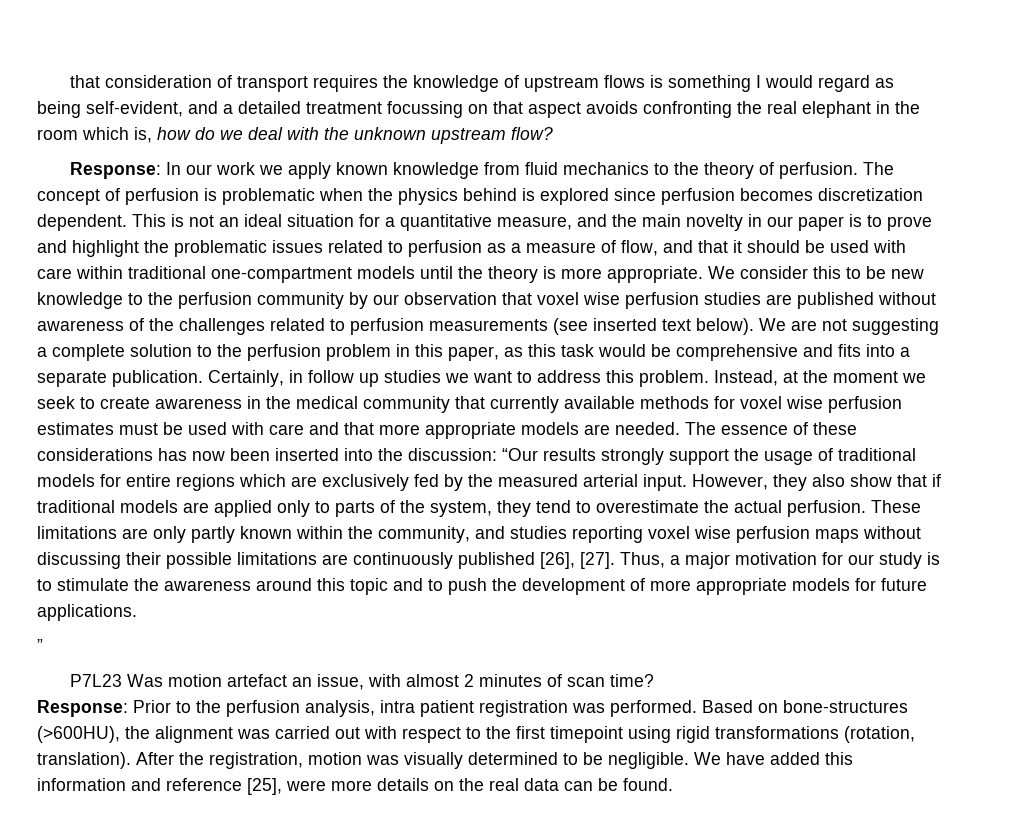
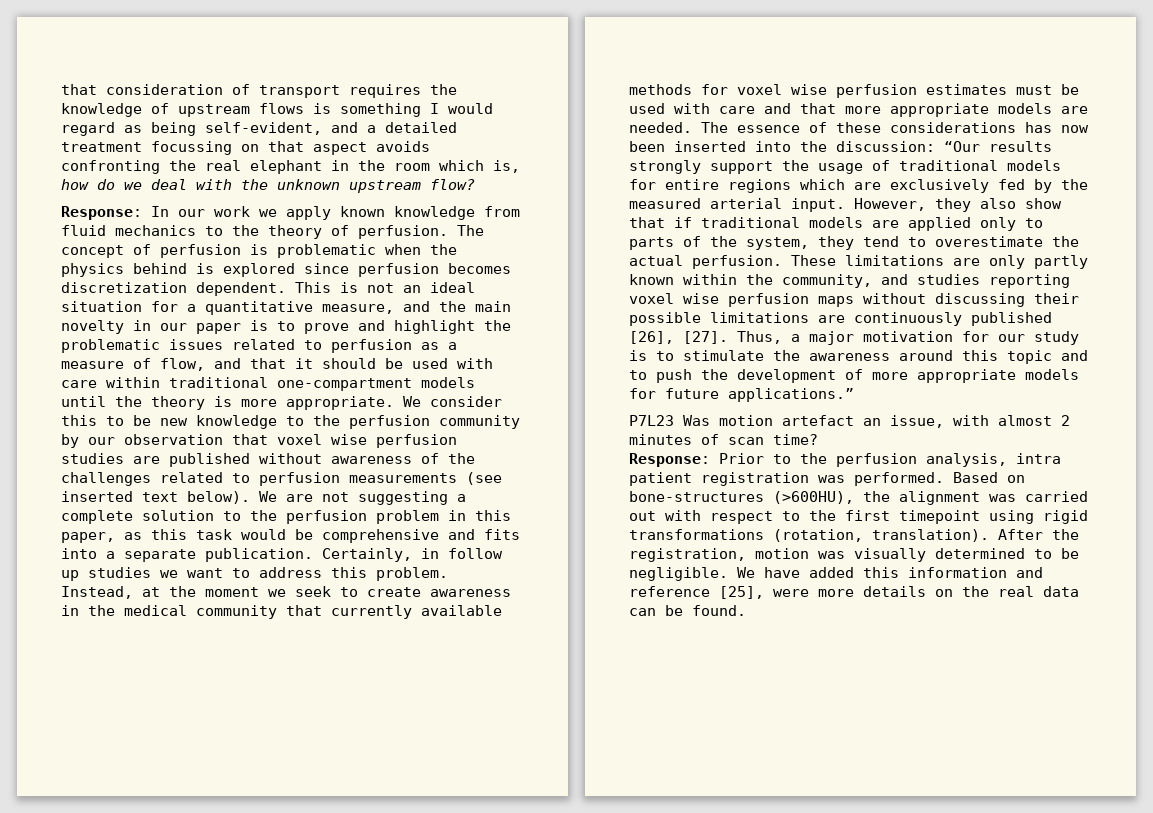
[37,604,137,621] [37,639,43,652] applications. // ” -> [728,388,854,402] applications.”

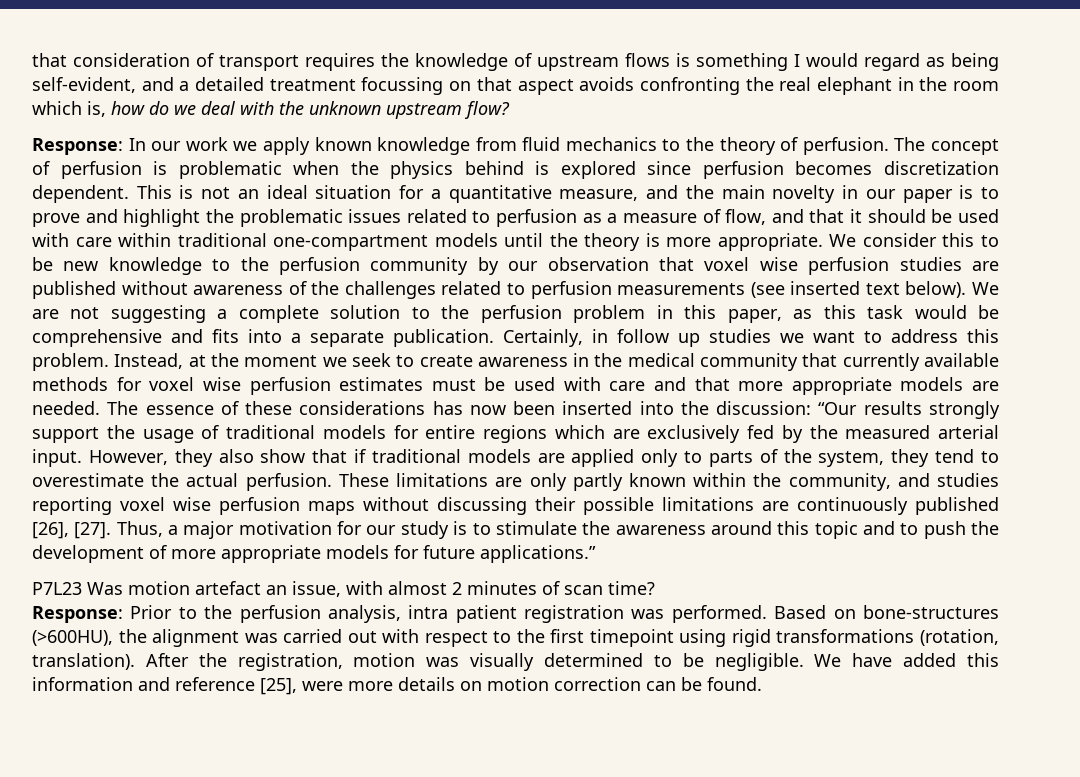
[962,586,1079,597] the real data -> [487,677,641,691] motion correction

